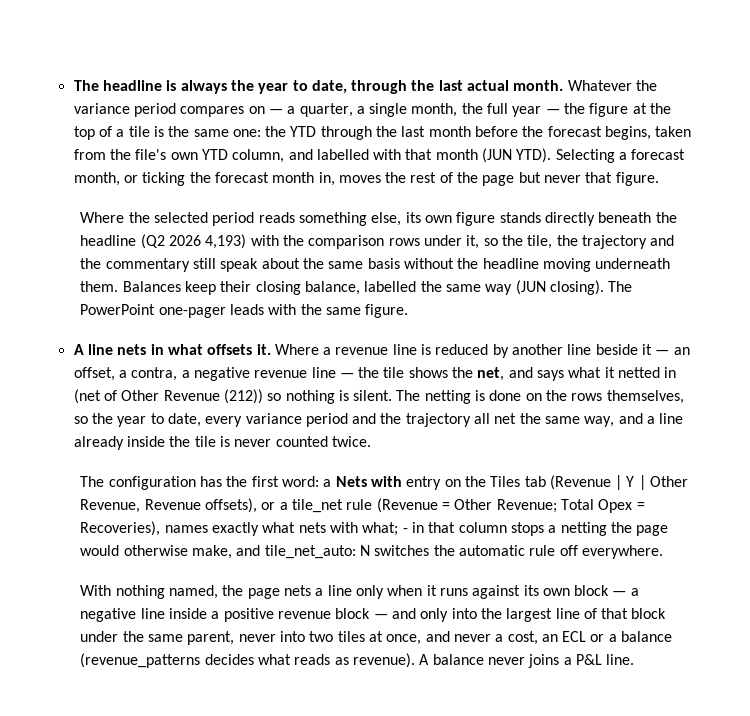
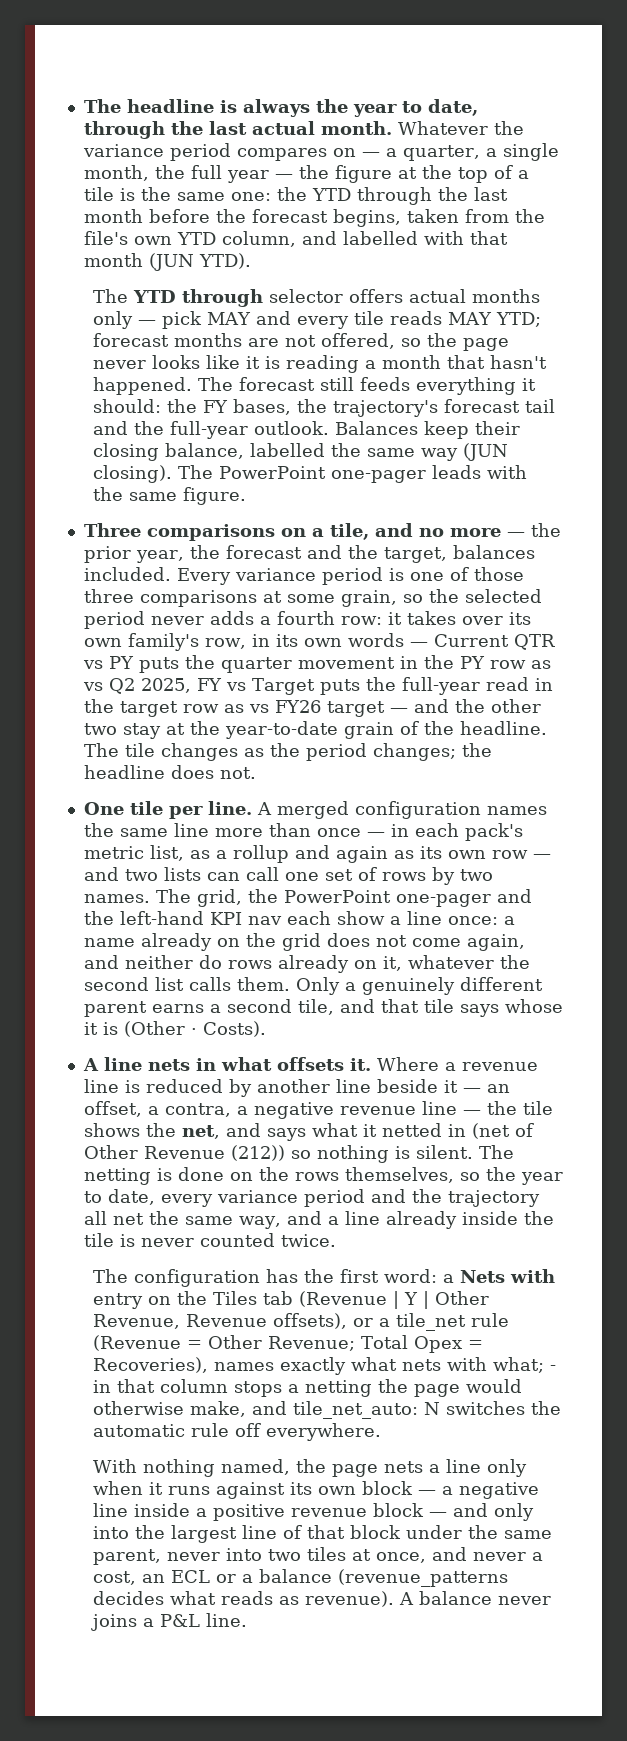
[555,149,686,163] [73,172,659,186] [80,212,677,226] [80,234,675,249] [80,258,671,272] [80,281,119,292] Selecting a forecast month, or ticking the forecast month in, moves the rest of the page but never that figure. // Where the selected period reads something else, its own figure stands directly beneath the headline (Q2 2026 4,193) with the comparison rows under it, so the tile, the trajectory and the commentary still speak about the same basis without the headline moving underneath them. -> [93,289,541,307] [93,311,542,329] [93,333,510,351] [93,355,548,373] [93,377,537,395] [93,399,556,417] [93,421,330,439] // The YTD through selector offers actual months only — pick MAY and every tile reads MAY YTD; forecast months are not offered, so the page never looks like it is reading a month that hasn't happened. The forecast still feeds everything it should: the FY bases, the trajectory's forecast tail and the full-year outlook.
(409, 311) none -> [83,523,561,541] [83,545,535,563] [83,567,524,585] [83,589,542,607] [83,611,531,629] [83,633,555,651] [82,655,551,673] [82,677,553,695] [83,699,541,717] [83,721,547,739] [83,743,492,761] [83,765,256,779] [83,801,547,819] [83,823,523,841] [83,845,551,863] [83,867,493,885] [83,889,532,907] [83,911,515,925] [83,933,525,951] [83,955,530,973] [83,977,543,995] [83,999,563,1017] [83,1021,266,1037] // Three comparisons on a tile, and no more — the prior year, the forecast and the target, balances included. Every variance period is one of those three comparisons at some grain, so the selected period never adds a fourth row: it takes over its own family's row, in its own words — Current QTR vs PY puts the quarter movement in the PY row as vs Q2 2025, FY vs Target puts the full-year read in the target row as vs FY26 target — and the other two stay at the year-to-date grain of the headline. The tile changes as the period changes; the headline does not. // One tile per line. A merged configuration names the same line more than once — in each pack's metric list, as a rollup and again as its own row — and two lists can call one set of rows by two names. The grid, the PowerPoint one-pager and the left-hand KPI nav each show a line once: a name already on the grid does not come again, and neither do rows already on it, whatever the second list calls them. Only a genuinely different parent earns a second tile, and that tile says whose it is (Other · Costs).

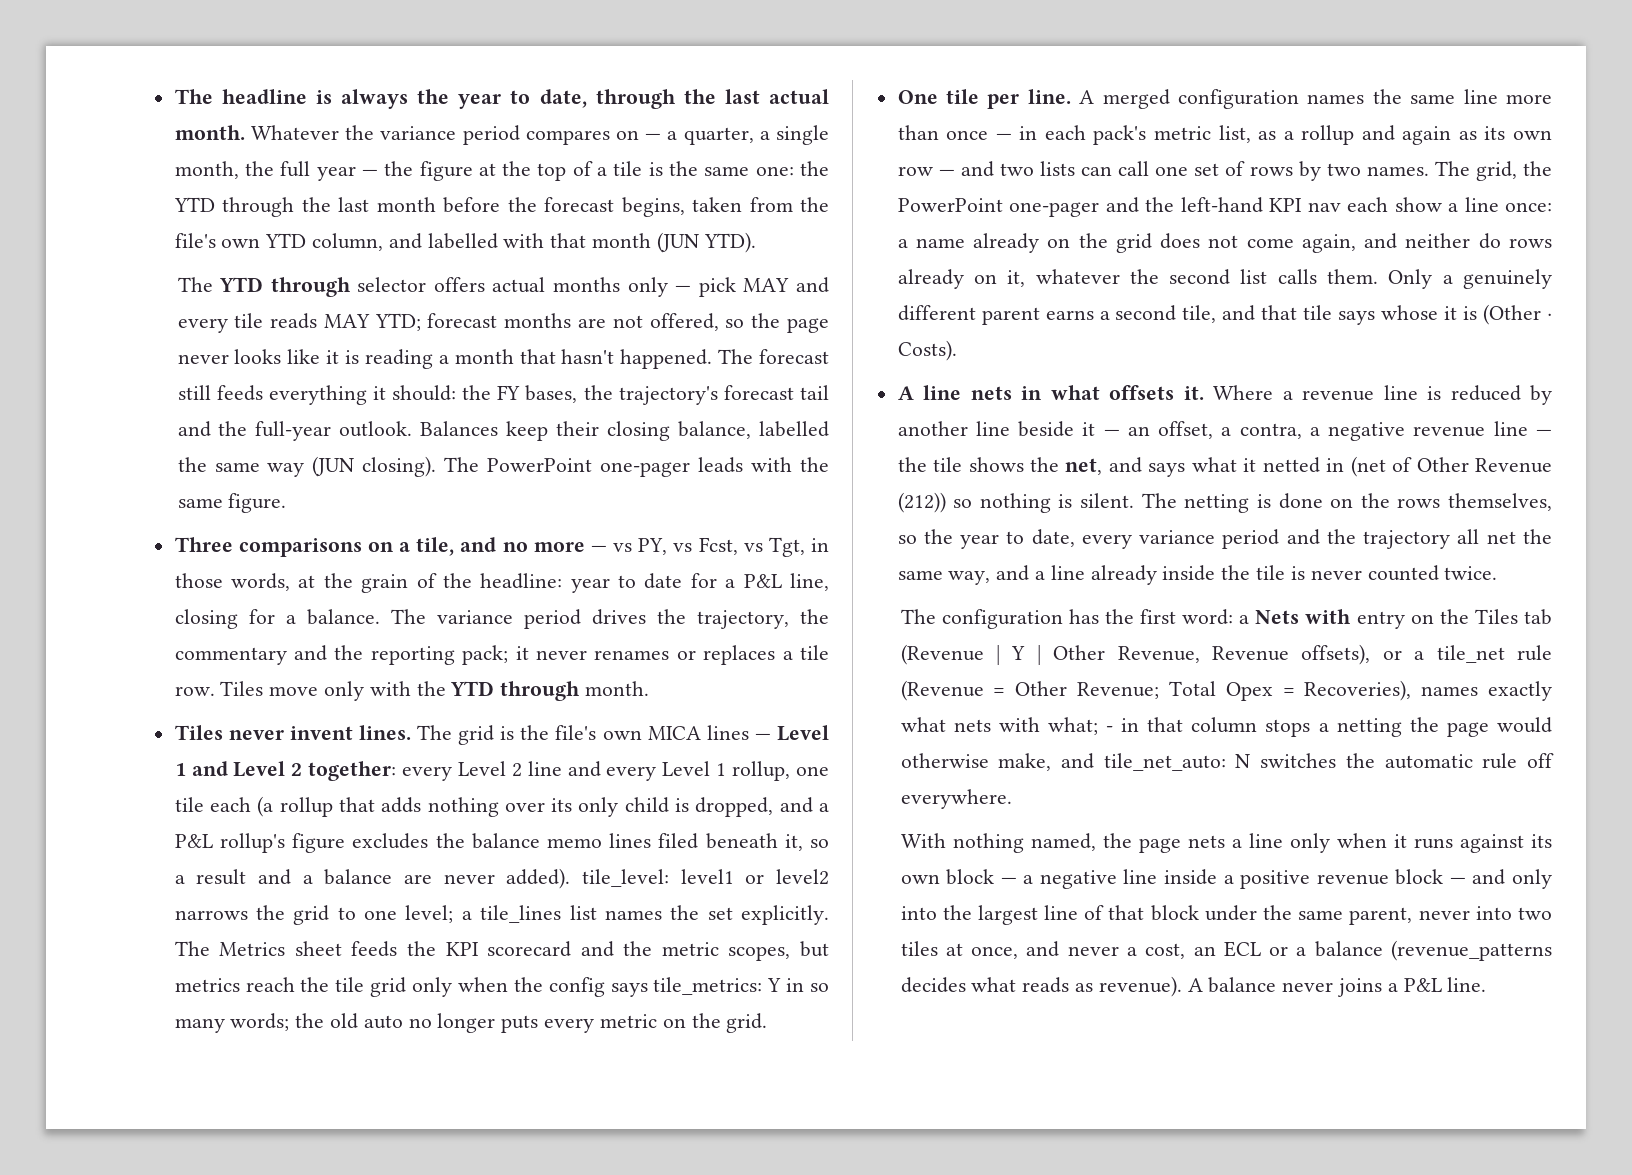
[530,523,561,537] [83,545,535,563] [83,567,524,585] [83,589,542,607] [83,611,531,629] [83,633,555,651] [82,655,551,673] [82,677,553,695] [83,699,541,717] [83,721,338,739] the prior year, the forecast and the target, balances included. Every variance period is one of those three comparisons at some grain, so the selected period never adds a fourth row: it takes over its own family's row, in its own words — Current QTR vs PY puts the quarter movement in the PY row as vs Q2 2025, FY vs Target puts the full-year read in the target row as vs FY26 target — and the other two stay at the year-to-date -> [613,537,829,557] [174,573,353,591] vs PY, vs Fcst, vs Tgt, in those words, at the
[459,721,547,735] [83,743,492,761] [83,765,256,779] headline. The tile changes as the period changes; the headline does not. -> [480,573,830,593] [174,609,829,629] [174,645,829,665] [174,681,650,701] [174,725,830,745] [174,761,830,781] [174,796,830,817] [174,833,829,853] [174,868,829,889] [174,905,829,925] [174,941,829,961] [174,977,830,997] [174,1013,768,1033] headline: year to date for a P&L line, closing for a balance. The variance period drives the trajectory, the commentary and the reporting pack; it never renames or replaces a tile row. Tiles move only with the YTD through month. // Tiles never invent lines. The grid is the file's own MICA lines — Level 1 and Level 2 together: every Level 2 line and every Level 1 rollup, one tile each (a rollup that adds nothing over its only child is dropped, and a P&L rollup's figure excludes the balance memo lines filed beneath it, so a result and a balance are never added). tile_level: level1 or level2 narrows the grid to one level; a tile_lines list names the set explicitly. The Metrics sheet feeds the KPI scorecard and the metric scopes, but metrics reach the tile grid only when the config says tile_metrics: Y in so many words; the old auto no longer puts every metric on the grid.

